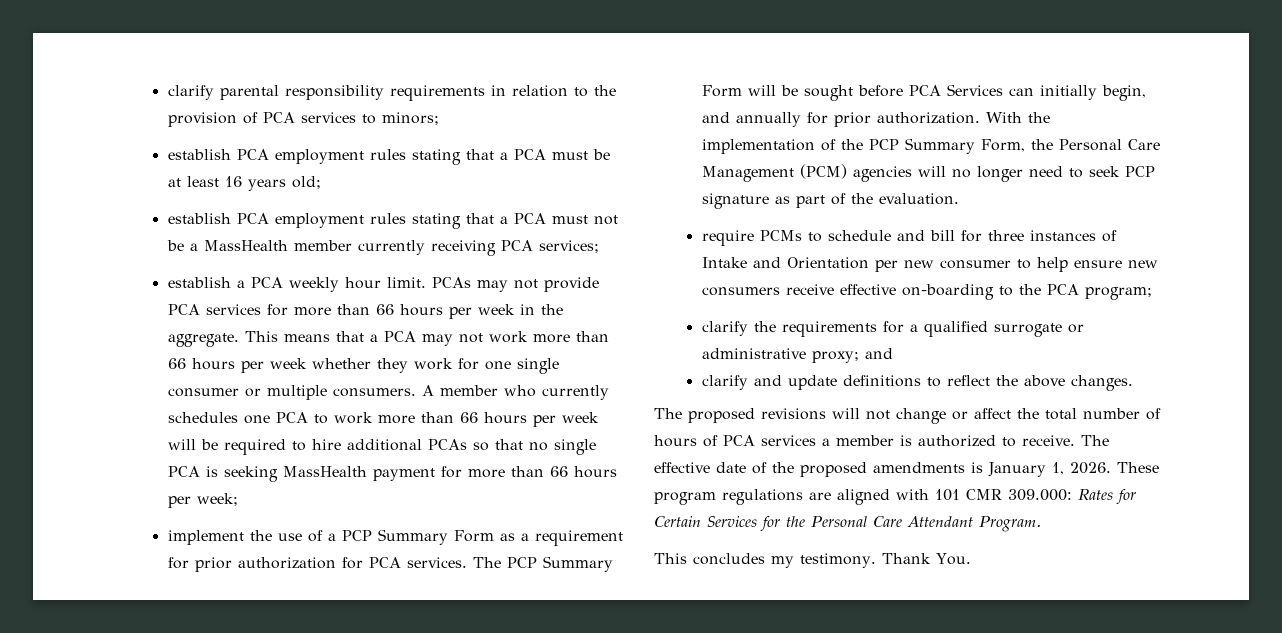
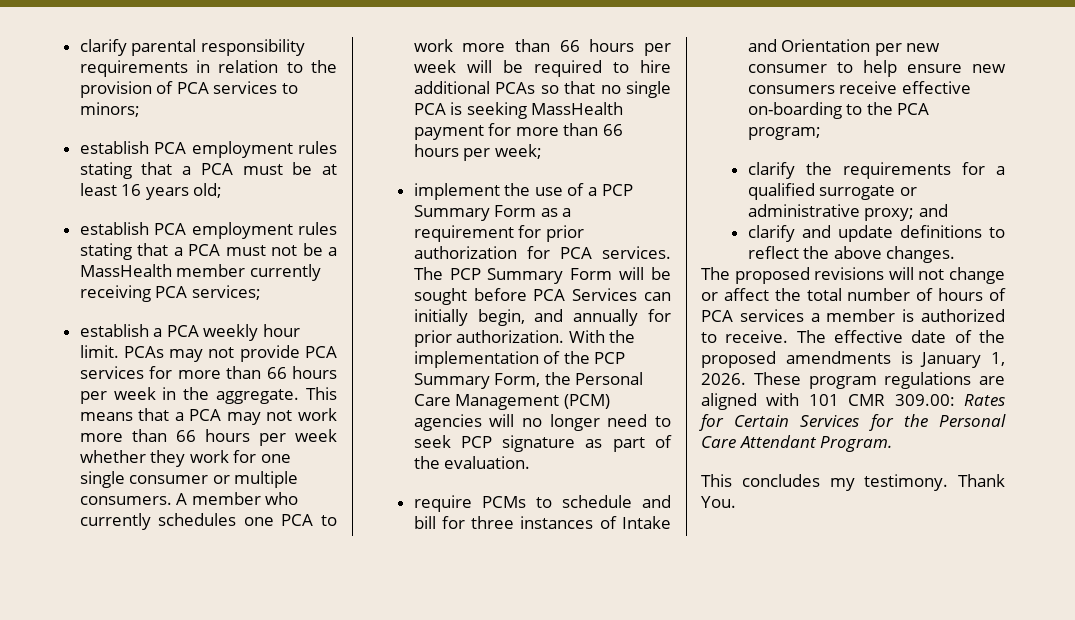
[1008,489,1072,501] 309.000: -> [894,394,955,406] 309.00:

